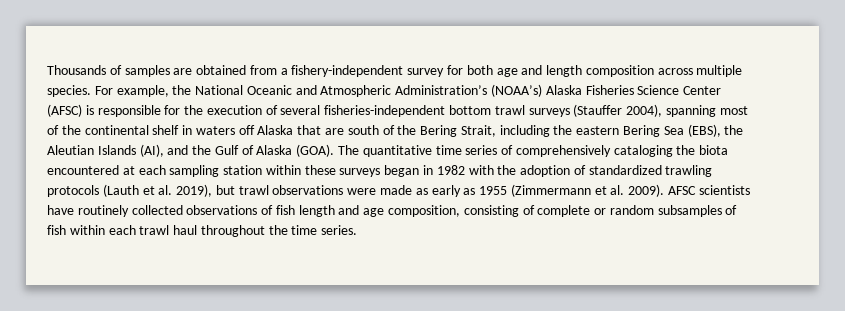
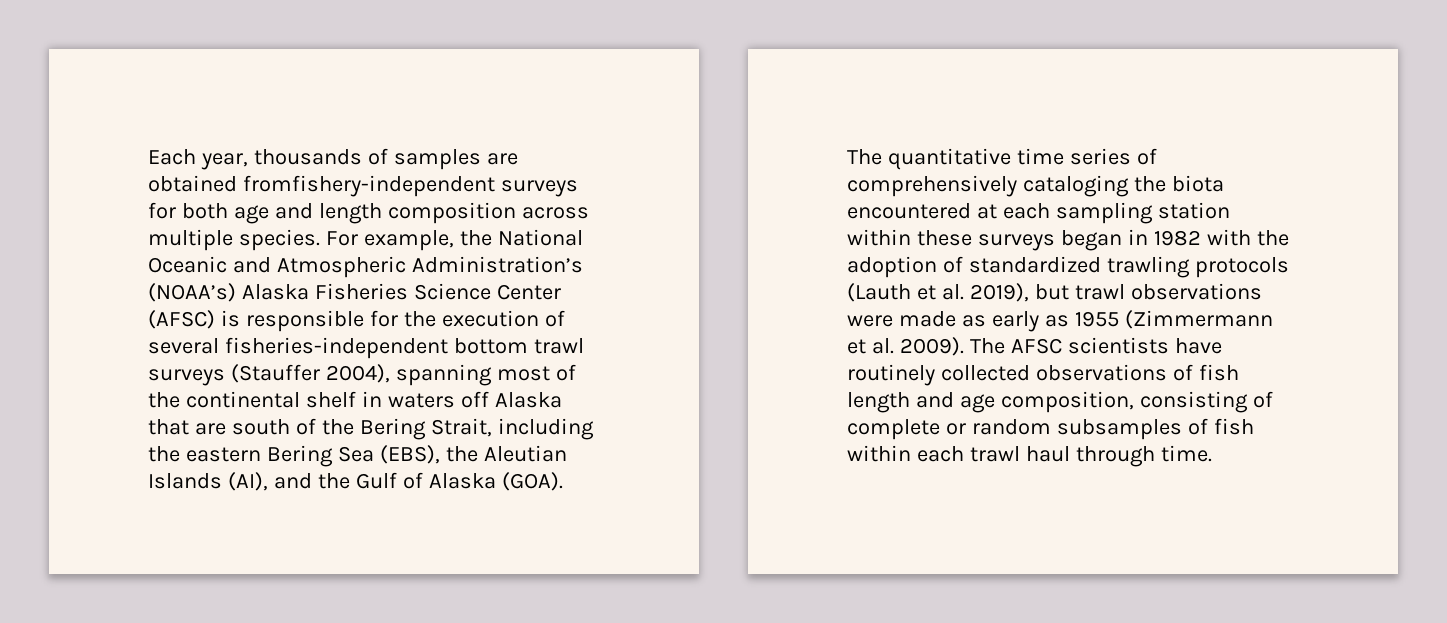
[47,65,106,75] Thousands -> [148,149,362,170] Each year, thousands
[249,65,445,77] from a fishery-independent survey -> [242,175,578,197] fromfishery-independent surveys
(665, 190) none -> [969,338,1005,354] The
[200,225,358,237] throughout the time series. -> [1075,445,1212,467] through time.

